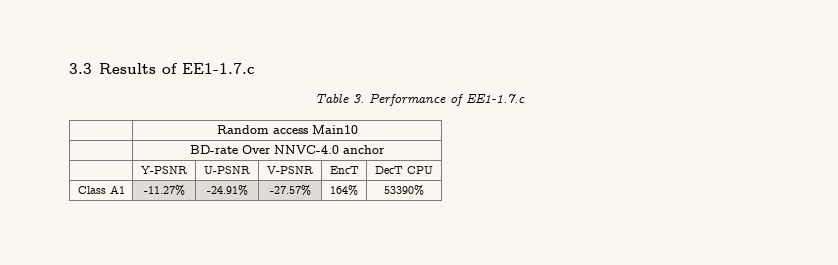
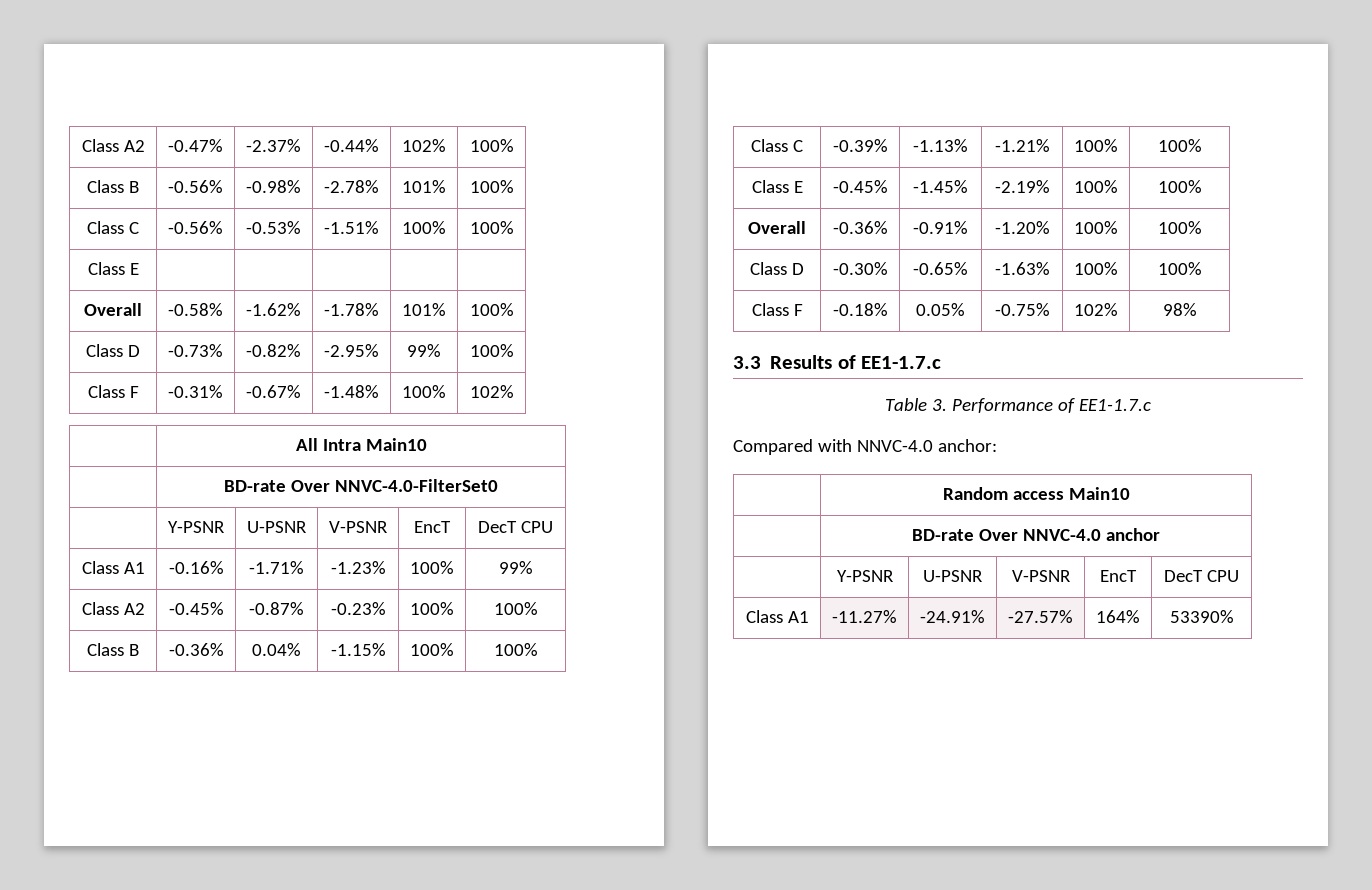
(69, 68) none -> [81,139,145,152] [168,139,223,152] [246,139,301,152] [324,139,379,152] [402,139,446,152] [469,139,514,152] [87,180,139,193] [168,180,223,193] [246,180,301,193] [324,180,379,193] [402,180,446,193] [469,180,514,193] [87,221,139,234] [168,221,223,234] [246,221,301,234] [324,221,379,234] [402,221,446,234] [469,221,514,234] [87,262,139,275] [84,303,142,316] [168,303,223,316] [246,303,301,316] [324,303,379,316] [402,303,446,316] [469,303,514,316] [86,344,140,357] [168,344,223,357] [246,344,301,357] [324,344,379,357] [407,344,441,357] [469,344,514,357] [87,385,139,398] [168,385,223,398] [246,385,301,398] [324,385,379,398] [402,385,446,398] [469,385,514,398] [295,438,427,451] [224,479,498,492] [168,521,225,533] [247,521,307,533] [329,521,388,533] [414,521,451,533] [478,521,553,533] [81,561,145,574] [168,561,224,574] [249,561,304,574] [330,561,386,574] [410,561,454,574] [498,561,533,574] [81,602,145,615] [168,602,224,615] [249,602,304,615] [330,602,386,615] [410,602,454,615] [493,602,538,615] [87,643,139,656] [168,643,224,656] [252,643,301,656] [330,643,386,656] [410,643,454,656] [493,643,538,656] [751,139,803,152] [832,139,888,152] [913,139,968,152] [994,139,1050,152] [1074,139,1118,152] [1157,139,1202,152] [751,180,803,193] [832,180,888,193] [913,180,968,193] [994,180,1050,193] [1074,180,1118,193] [1157,180,1202,193] [748,221,806,234] [832,221,888,234] [913,221,968,234] [994,221,1050,234] [1074,221,1118,234] [1157,221,1202,234] [750,262,804,275] [832,262,888,275] [913,262,968,275] [994,262,1050,275] [1074,262,1118,275] [1157,262,1202,275] [751,303,803,316] [832,303,888,316] [916,303,965,316] [994,303,1050,316] [1074,303,1118,316] [1162,303,1197,316] Class A2 | -0.47% | -2.37% | -0.44% | 102% | 100% // Class B | -0.56% | -0.98% | -2.78% | 101% | 100% // Class C | -0.56% | -0.53% | -1.51% | 100% | 100% // Class E | | | | | // Overall | -0.58% | -1.62% | -1.78% | 101% | 100% // Class D | -0.73% | -0.82% | -2.95% | 99% | 100% // Class F | -0.31% | -0.67% | -1.48% | 100% | 102% // | All Intra Main10 // | BD-rate Over NNVC-4.0-FilterSet0 // | Y-PSNR | U-PSNR | V-PSNR | EncT | DecT CPU // Class A1 | -0.16% | -1.71% | -1.23% | 100% | 99% // Class A2 | -0.45% | -0.87% | -0.23% | 100% | 100% // Class B | -0.36% | 0.04% | -1.15% | 100% | 100% // Class C | -0.39% | -1.13% | -1.21% | 100% | 100% // Class E | -0.45% | -1.45% | -2.19% | 100% | 100% // Overall | -0.36% | -0.91% | -1.20% | 100% | 100% // Class D | -0.30% | -0.65% | -1.63% | 100% | 100% // Class F | -0.18% | 0.05% | -0.75% | 102% | 98% //
(525, 98) none -> [733,439,997,455] // Compared with NNVC-4.0 anchor:

